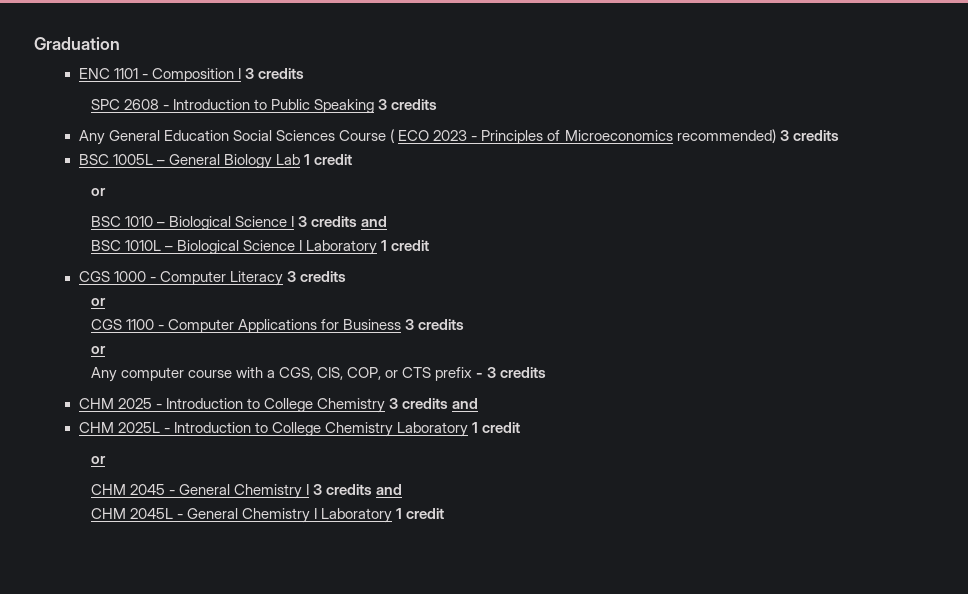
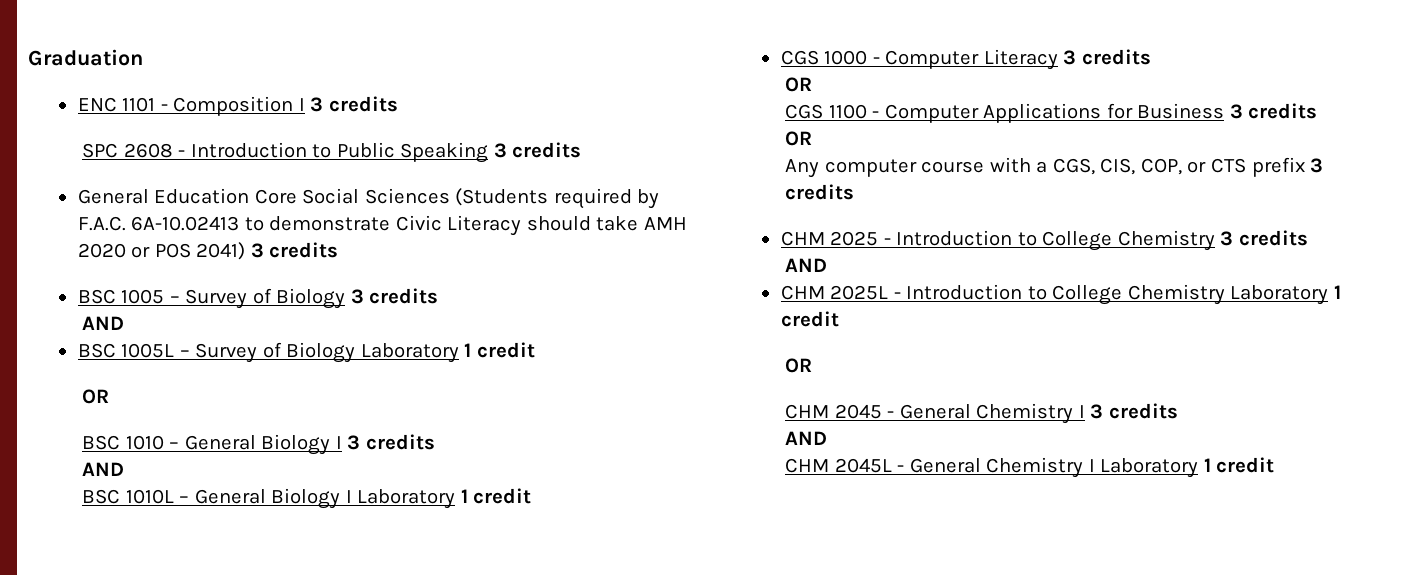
[78,130,105,145] Any -> (582, 150) none
(230, 135) none -> [254,189,297,204] Core
[339,129,839,144] Course ( ECO 2023 - Principles of Microeconomics recommended) 3 credits -> [455,188,660,209] [77,215,687,236] [77,242,339,260] [77,288,439,309] [82,316,125,330] (Students required by F.A.C. 6A-10.02413 to demonstrate Civic Literacy should take AMH 2020 or POS 2041) 3 credits // BSC 1005 – Survey of Biology 3 credits // AND
[169,154,353,169] [90,188,106,196] General Biology Lab 1 credit // or -> [195,342,535,363] [82,389,110,404] Survey of Biology Laboratory 1 credit // OR
[168,216,388,230] Biological Science I 3 credits and -> [184,434,435,455] [82,462,125,476] General Biology I 3 credits // AND
[176,240,296,254] Biological Science -> [194,488,341,509] General Biology
[90,298,106,306] or -> [785,77,813,92] OR
[90,346,106,354] or -> [785,131,813,146] OR
[476,373,484,378] - -> (1305, 167) none
[452,398,479,409] and -> [785,258,828,272] // AND
[90,456,106,464] or -> [785,358,813,373] OR
[376,484,403,495] and -> [785,431,828,445] // AND

